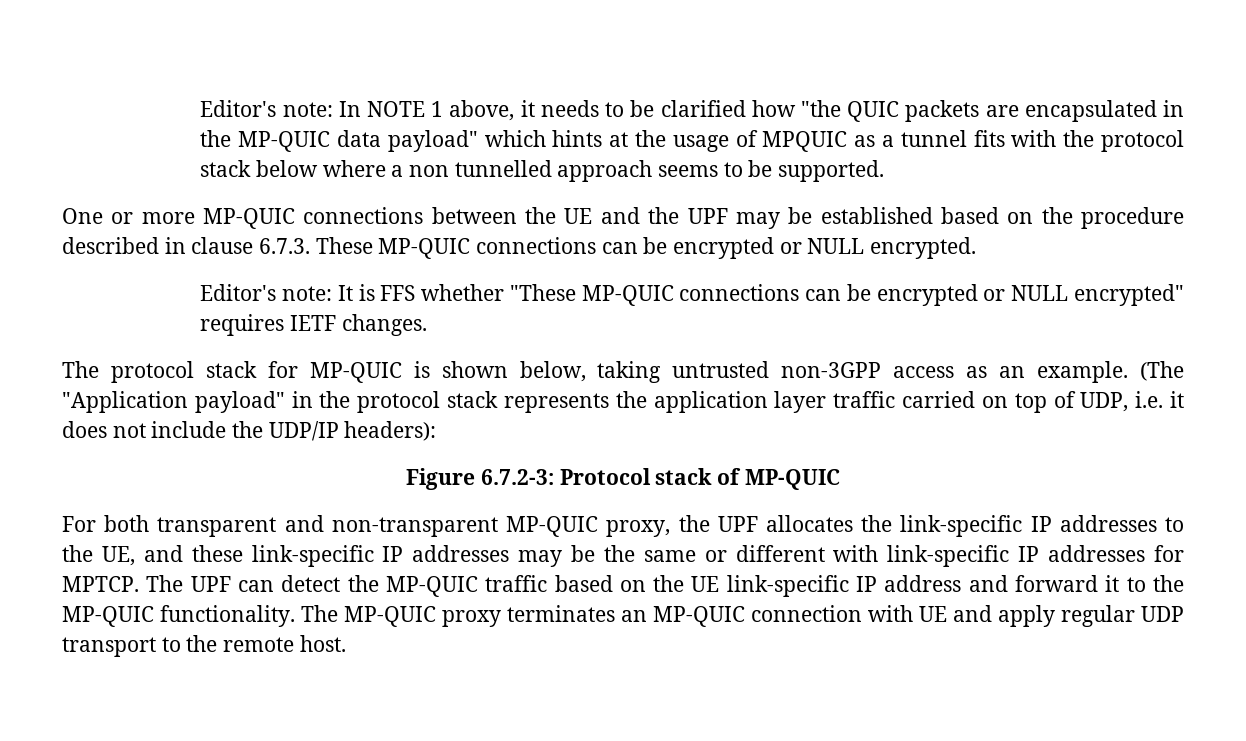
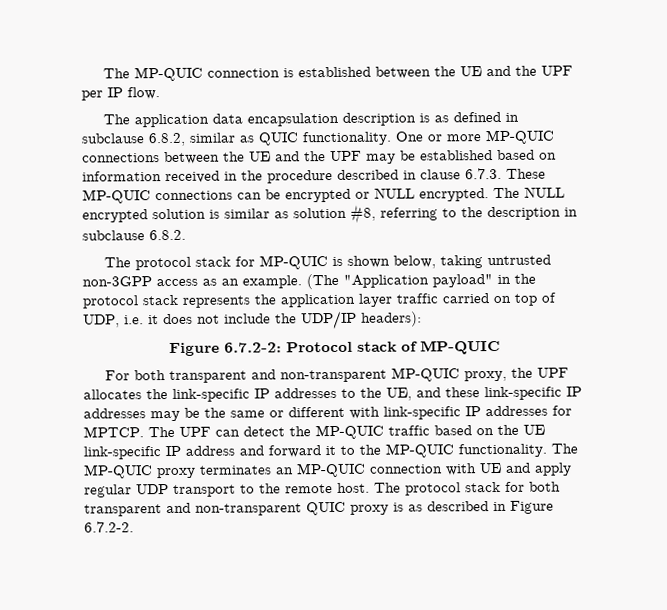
[200,100,1184,122] [200,130,1185,152] [200,160,885,182] Editor's note: In NOTE 1 above, it needs to be clarified how "the QUIC packets are encapsulated in the MP-QUIC data payload" which hints at the usage of MPQUIC as a tunnel fits with the protocol stack below where a non tunnelled approach seems to be supported. // -> [102,65,573,82] [81,87,160,101] [102,111,519,128] [81,131,392,147] The MP-QUIC connection is established between the UE and the UPF per IP flow. // The application data encapsulation description is as defined in subclause 6.8.2, similar as QUIC functionality.
(1034, 218) none -> [82,170,238,184] information received in
[200,284,1184,306] [200,314,427,336] // Editor's note: It is FFS whether "These MP-QUIC connections can be encrypted or NULL encrypted" requires IETF changes. -> [493,186,565,199] [82,204,578,224] [82,229,186,241] The NULL encrypted solution is similar as solution #8, referring to the description in subclause 6.8.2.
[480,469,554,485] 6.7.2-3: -> [223,342,282,353] 6.7.2-2:
(346, 643) none -> [374,481,561,496] [84,500,554,517] [84,521,134,533] The protocol stack for both transparent and non-transparent QUIC proxy is as described in Figure 6.7.2-2.

